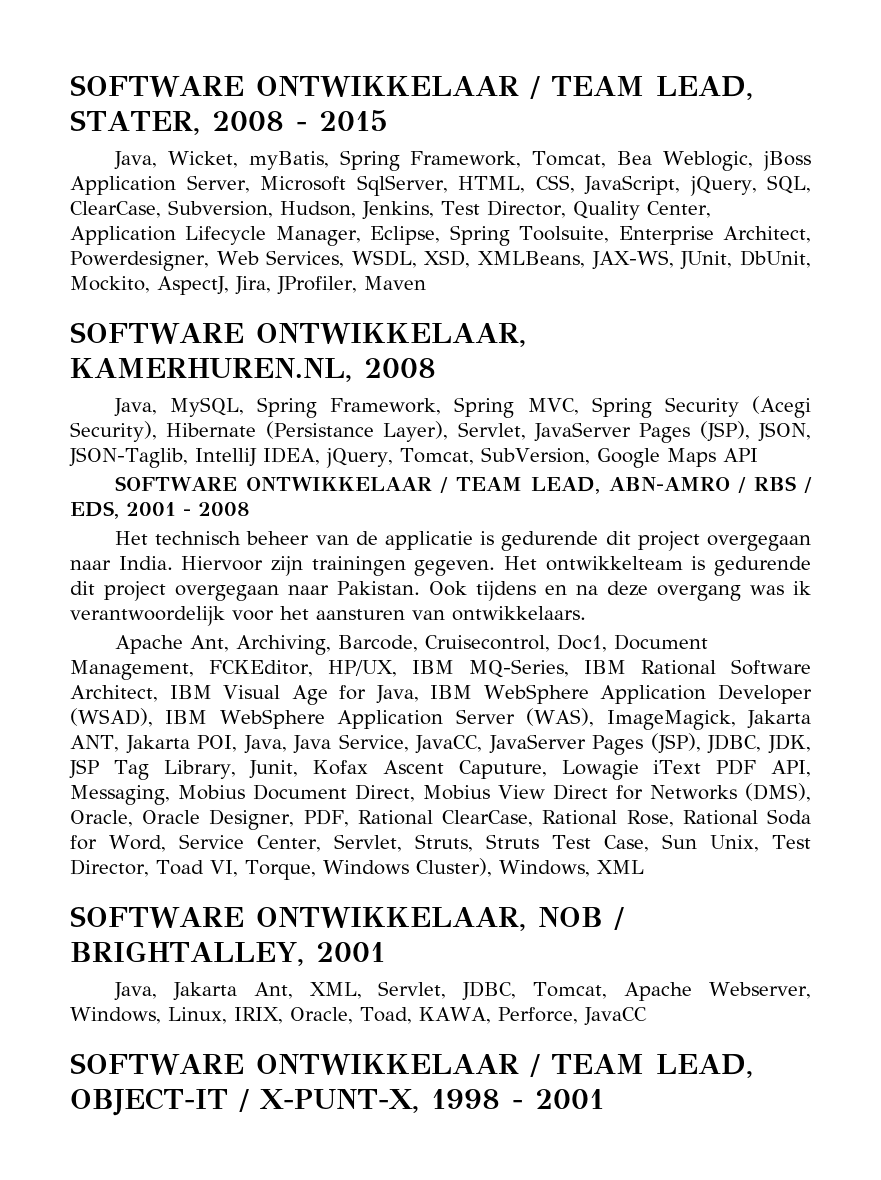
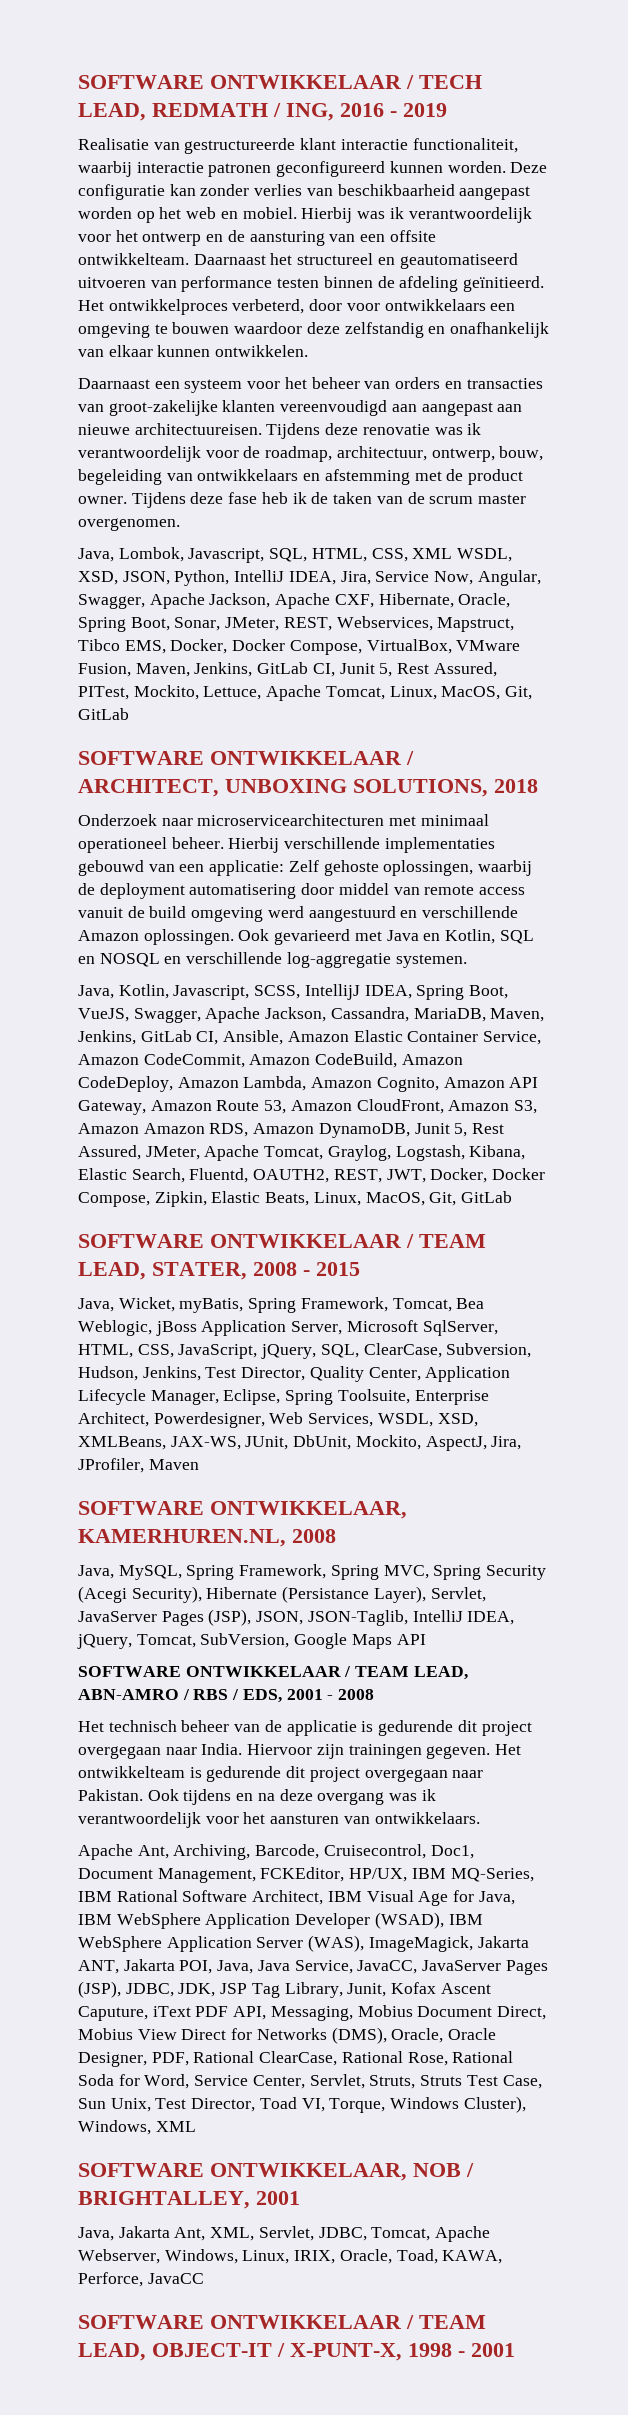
[70,75,540,99] SOFTWARE ONTWIKKELAAR / -> [78,75,482,89] [78,103,447,121] [78,138,518,154] [78,161,548,177] [78,184,531,200] [78,207,532,223] [78,230,436,246] [78,253,518,269] [78,276,545,292] [78,299,516,315] [78,322,550,338] [78,345,309,357] [78,377,543,393] [78,400,523,416] [78,423,482,439] [78,446,544,462] [78,469,524,485] [78,492,526,508] [78,518,180,531] [78,547,513,563] [78,570,541,586] [78,593,511,609] [78,616,515,632] [78,639,521,655] [78,662,497,677] [78,685,533,701] [78,708,129,720] [78,751,414,765] [78,779,538,797] [78,814,489,826] [78,837,495,853] [78,860,533,876] [78,883,526,899] [78,906,519,922] [78,929,534,945] [78,952,467,968] [78,984,509,1000] [78,1007,545,1023] [78,1030,542,1045] [78,1053,463,1068] [78,1076,539,1092] [78,1099,538,1115] [78,1123,505,1138] [78,1145,526,1161] [78,1168,546,1183] [78,1191,513,1207] [78,1234,414,1248] SOFTWARE ONTWIKKELAAR / TECH LEAD, REDMATH / ING, 2016 - 2019 // Realisatie van gestructureerde klant interactie functionaliteit, waarbij interactie patronen geconfigureerd kunnen worden. Deze configuratie kan zonder verlies van beschikbaarheid aangepast worden op het web en mobiel. Hierbij was ik verantwoordelijk voor het ontwerp en de aansturing van een offsite ontwikkelteam. Daarnaast het structureel en geautomatiseerd uitvoeren van performance testen binnen de afdeling geïnitieerd. Het ontwikkelproces verbeterd, door voor ontwikkelaars een omgeving te bouwen waardoor deze zelfstandig en onafhankelijk van elkaar kunnen ontwikkelen. // Daarnaast een systeem voor het beheer van orders en transacties van groot-zakelijke klanten vereenvoudigd aan aangepast aan nieuwe architectuureisen. Tijdens deze renovatie was ik verantwoordelijk voor de roadmap, architectuur, ontwerp, bouw, begeleiding van ontwikkelaars en afstemming met de product owner. Tijdens deze fase heb ik de taken van de scrum master overgenomen. // Java, Lombok, Javascript, SQL, HTML, CSS, XML WSDL, XSD, JSON, Python, IntelliJ IDEA, Jira, Service Now, Angular, Swagger, Apache Jackson, Apache CXF, Hibernate, Oracle, Spring Boot, Sonar, JMeter, REST, Webservices, Mapstruct, Tibco EMS, Docker, Docker Compose, VirtualBox, VMware Fusion, Maven, Jenkins, GitLab CI, Junit 5, Rest Assured, PITest, Mockito, Lettuce, Apache Tomcat, Linux, MacOS, Git, GitLab // SOFTWARE ONTWIKKELAAR / ARCHITECT, UNBOXING SOLUTIONS, 2018 // Onderzoek naar microservicearchitecturen met minimaal operationeel beheer. Hierbij verschillende implementaties gebouwd van een applicatie: Zelf gehoste oplossingen, waarbij de deployment automatisering door middel van remote access vanuit de build omgeving werd aangestuurd en verschillende Amazon oplossingen. Ook gevarieerd met Java en Kotlin, SQL en NOSQL en verschillende log-aggregatie systemen. // Java, Kotlin, Javascript, SCSS, IntellijJ IDEA, Spring Boot, VueJS, Swagger, Apache Jackson, Cassandra, MariaDB, Maven, Jenkins, GitLab CI, Ansible, Amazon Elastic Container Service, Amazon CodeCommit, Amazon CodeBuild, Amazon CodeDeploy, Amazon Lambda, Amazon Cognito, Amazon API Gateway, Amazon Route 53, Amazon CloudFront, Amazon S3, Amazon Amazon RDS, Amazon DynamoDB, Junit 5, Rest Assured, JMeter, Apache Tomcat, Graylog, Logstash, Kibana, Elastic Search, Fluentd, OAUTH2, REST, JWT, Docker, Docker Compose, Zipkin, Elastic Beats, Linux, MacOS, Git, GitLab // SOFTWARE ONTWIKKELAAR /
[561,760,639,780] Lowagie -> (148, 2013) none

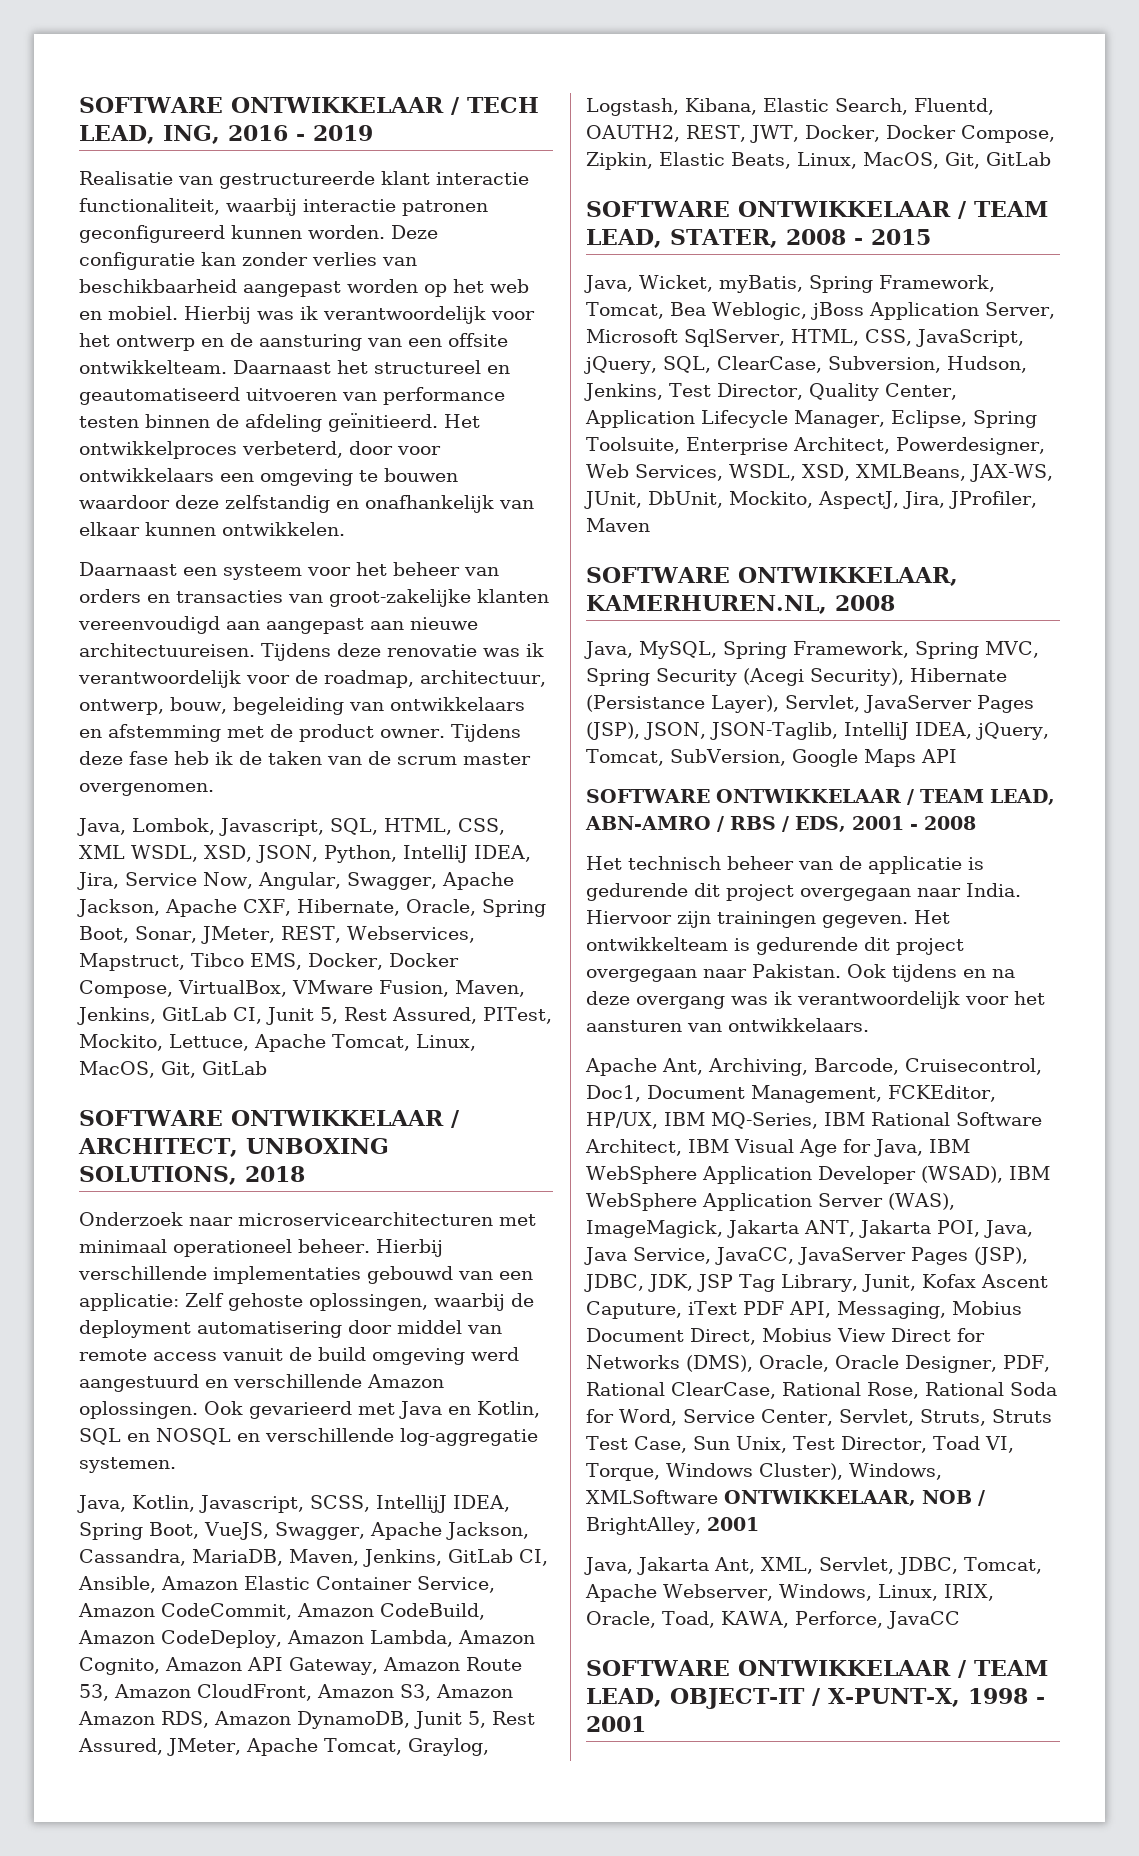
[152,103,281,117] REDMATH / -> (155, 134) none
[155,2121,196,2132] [78,2163,204,2177] XML // SOFTWARE -> [586,1490,718,1504] XMLSoftware
[78,2191,250,2209] BRIGHTALLEY, -> [586,1517,701,1535] BrightAlley,

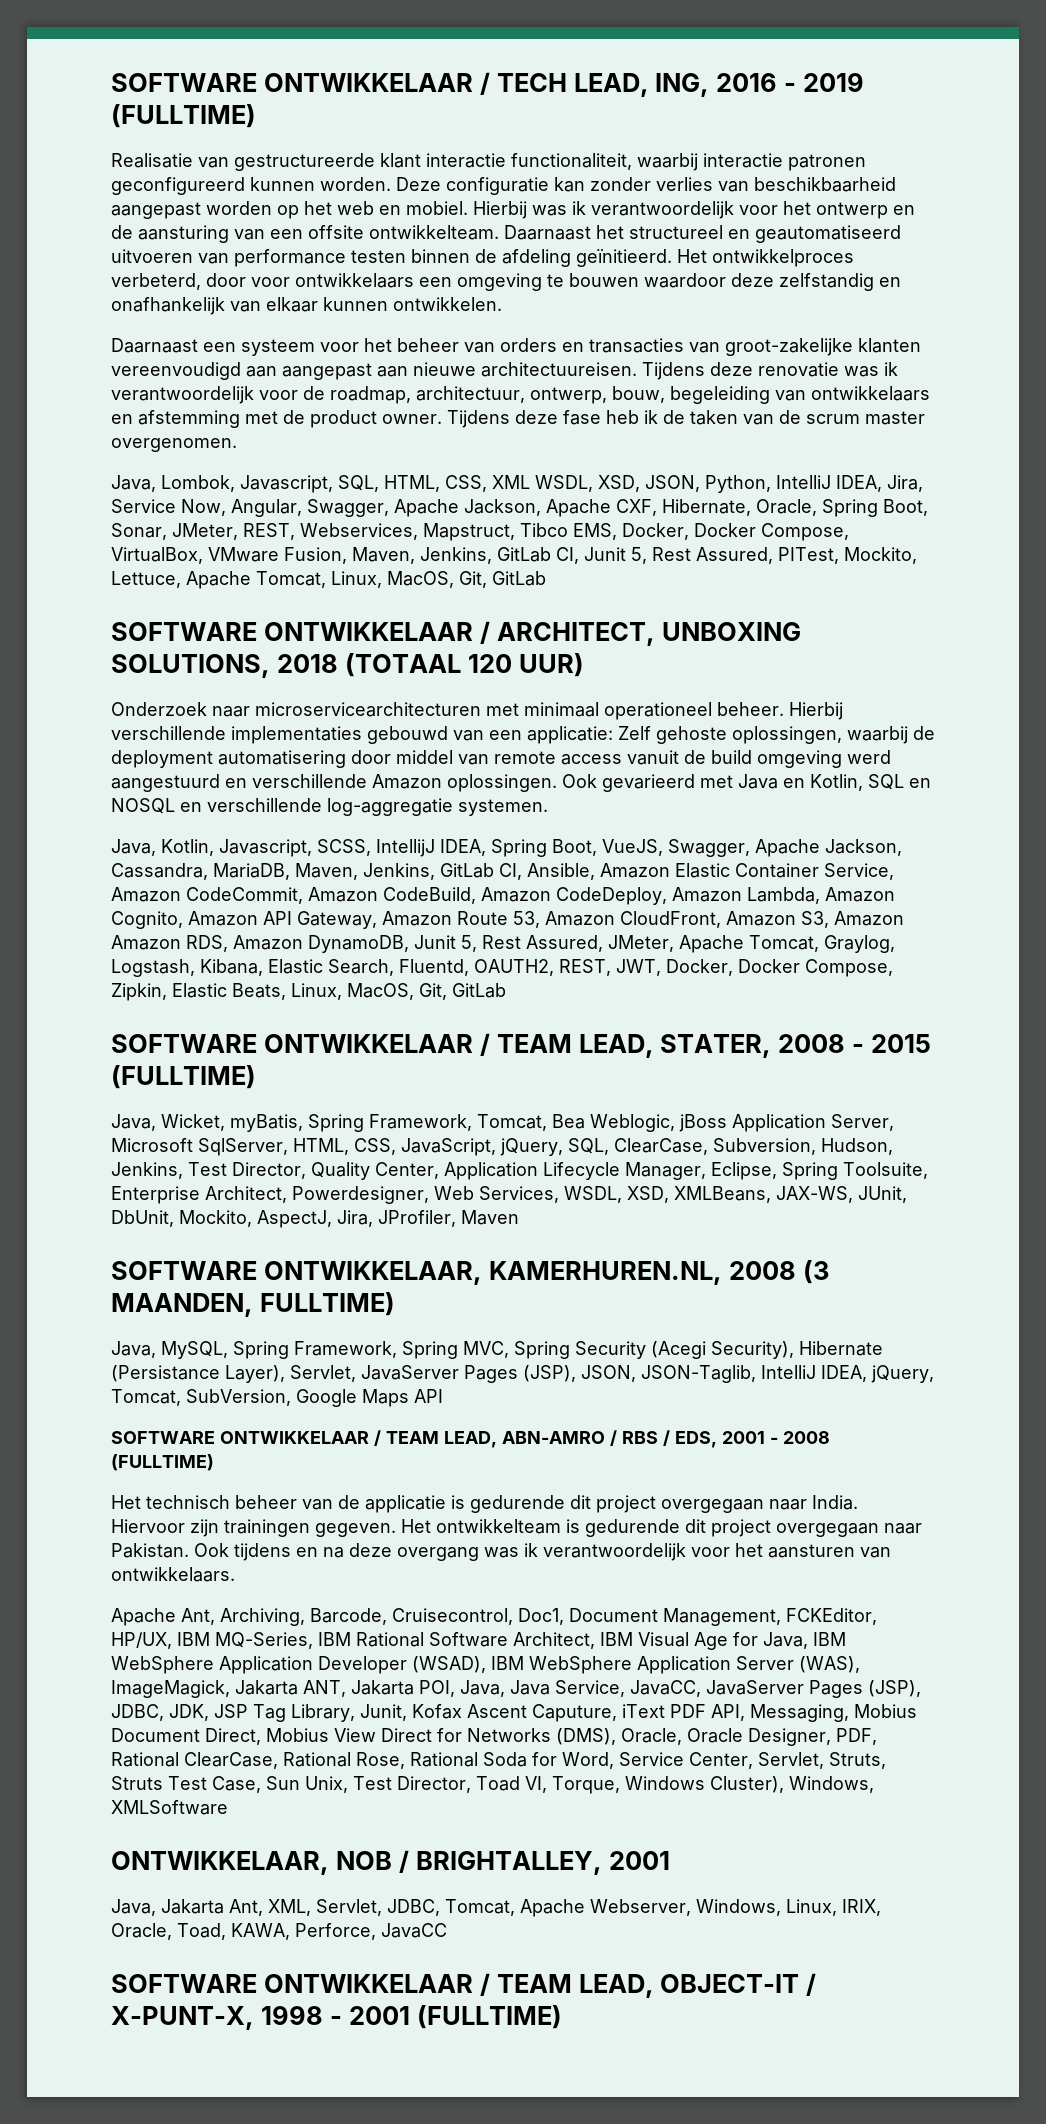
(373, 133) none -> [111,104,256,128] (FULLTIME)
(305, 1174) none -> [344,653,584,677] (TOTAAL 120 UUR)
(931, 237) none -> [111,1065,256,1089] (FULLTIME)
(895, 603) none -> [802,1260,829,1284] [111,1292,395,1317] (3 MAANDEN, FULLTIME)
(976, 823) none -> [111,1454,214,1471] (FULLTIME)
(718, 1497) none -> (228, 1807) //
[586,1517,701,1535] BrightAlley, -> [415,1851,602,1875] BRIGHTALLEY,
(646, 1724) none -> [416,2005,562,2029] (FULLTIME)

